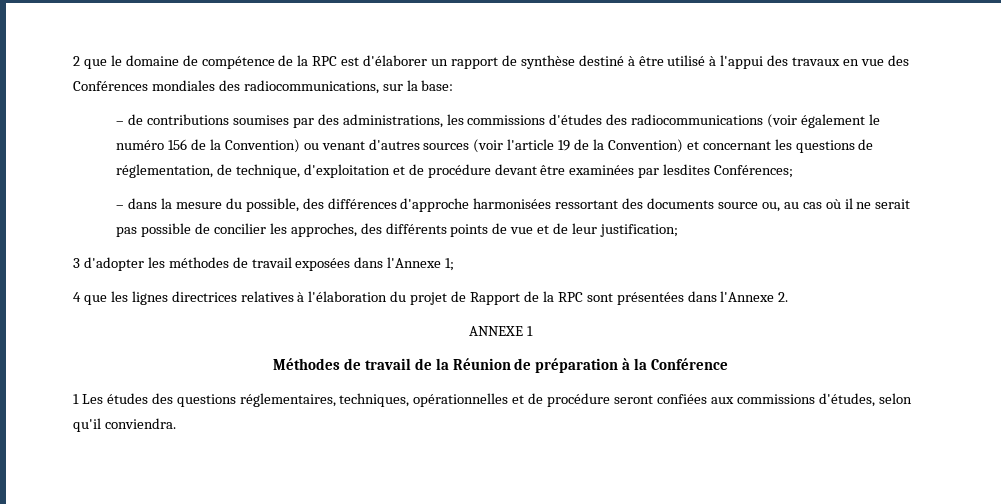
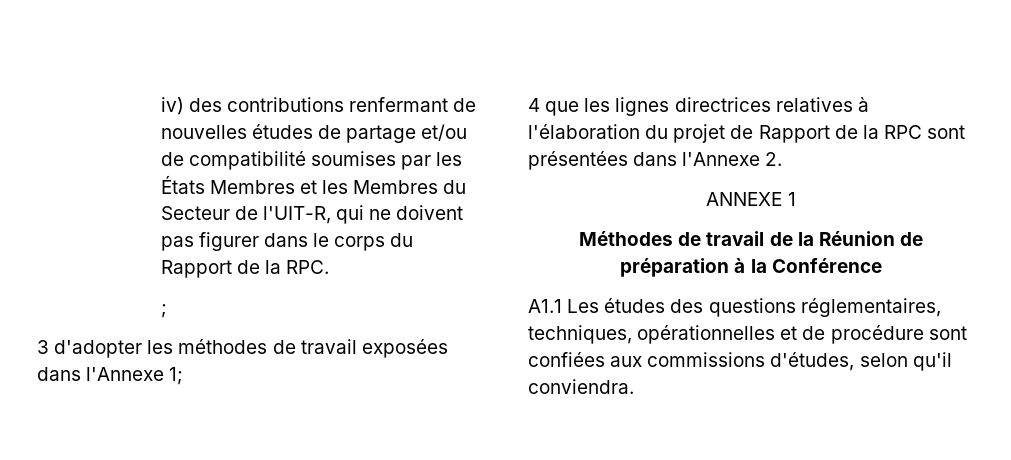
[73,55,909,69] [73,80,454,94] [116,114,880,128] [116,139,874,153] [116,164,794,178] [116,198,911,212] [116,223,678,237] 2 que le domaine de compétence de la RPC est d'élaborer un rapport de synthèse destiné à être utilisé à l'appui des travaux en vue des Conférences mondiales des radiocommunications, sur la base: // – de contributions soumises par des administrations, les commissions d'études des radiocommunications (voir également le numéro 156 de la Convention) ou venant d'autres sources (voir l'article 19 de la Convention) et concernant les questions de réglementation, de technique, d'exploitation et de procédure devant être examinées par lesdites Conférences; // – dans la mesure du possible, des différences d'approche harmonisées ressortant des documents source ou, au cas où il ne serait pas possible de concilier les approches, des différents points de vue et de leur justification; -> [160,97,477,115] [160,124,468,143] [160,151,463,170] [160,175,467,194] [160,205,464,224] [160,232,414,251] [160,260,330,278] [160,304,167,318] iv) des contributions renfermant de nouvelles études de partage et/ou de compatibilité soumises par les États Membres et les Membres du Secteur de l'UIT-R, qui ne doivent pas figurer dans le corps du Rapport de la RPC. // ;
[73,394,79,404] 1 -> [528,299,562,313] A1.1
[614,395,654,404] seront -> [928,326,967,340] sont

